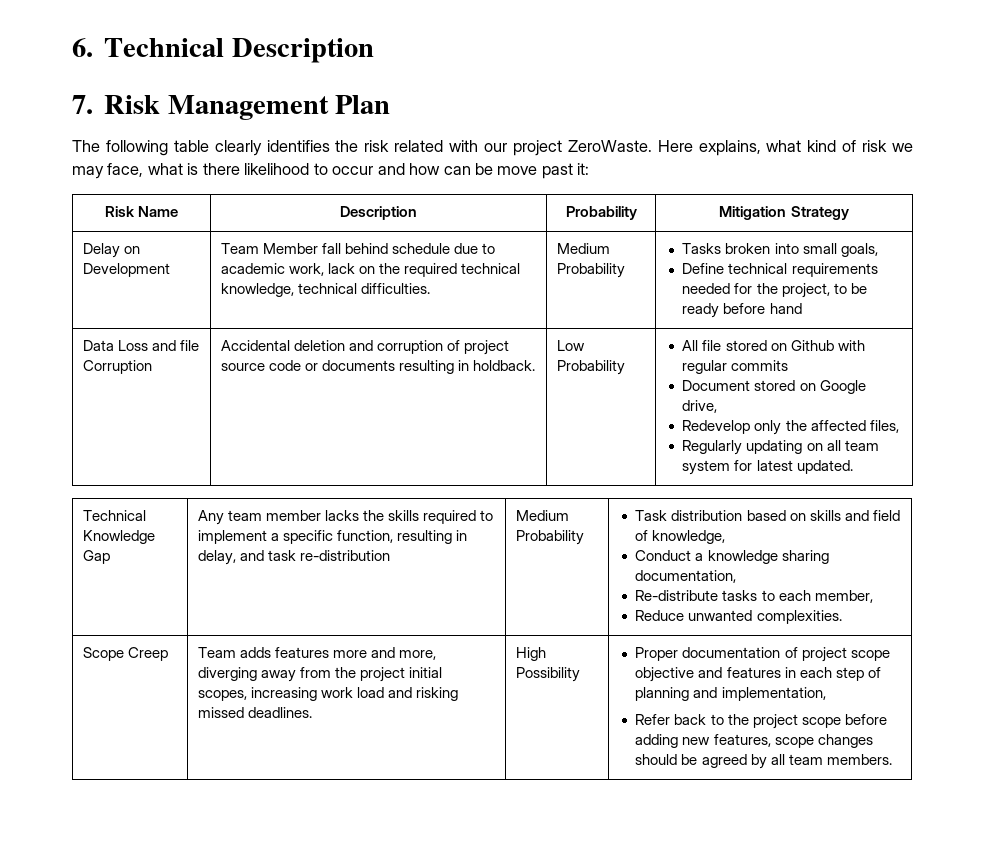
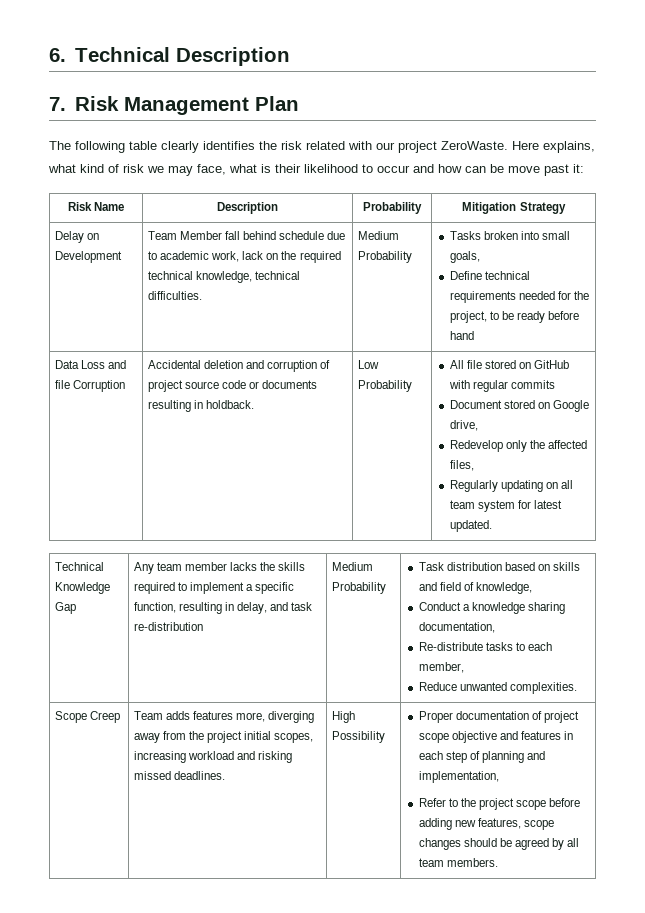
[202,163,240,175] there -> [275,164,301,173] their
[790,340,834,351] Github -> [533,360,569,369] GitHub
[333,647,396,658] more and -> (234, 715) none
[321,687,385,698] work load -> [188,751,235,760] workload
[674,714,707,725] back -> (446, 802) none

